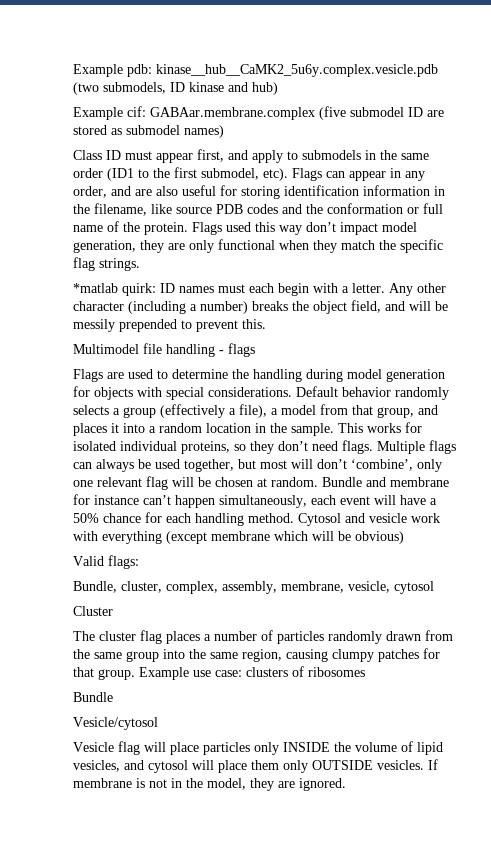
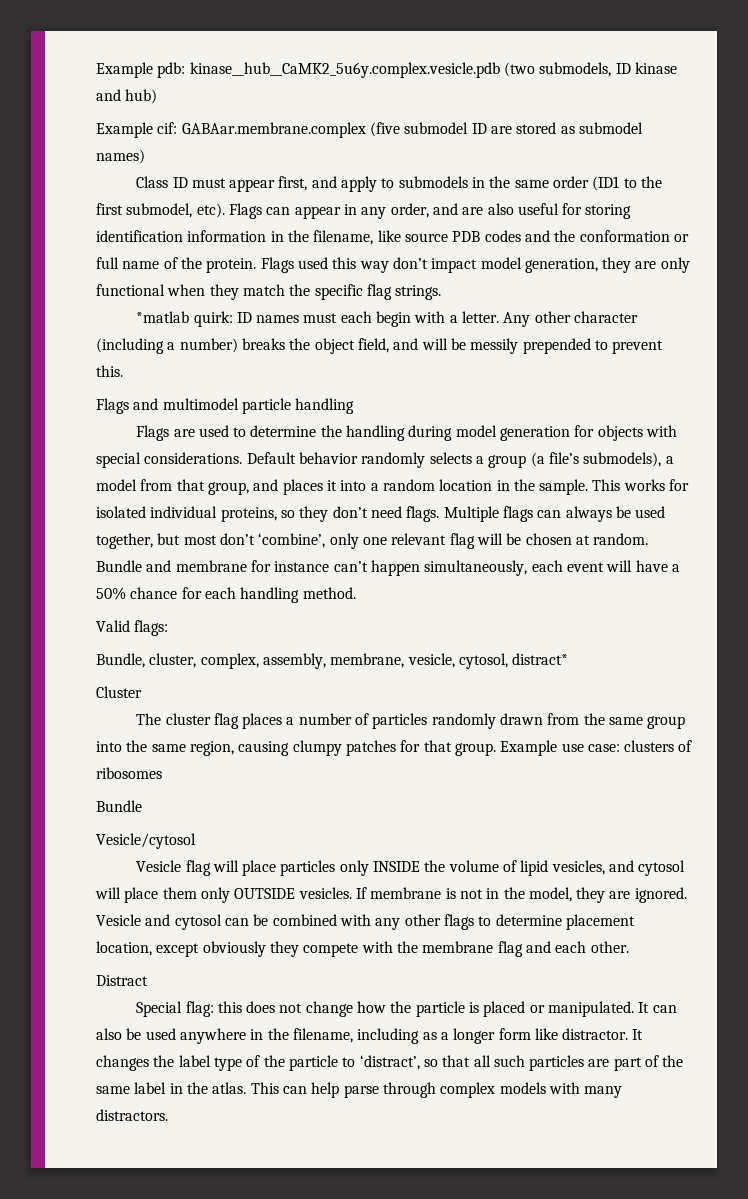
[73,343,255,357] Multimodel file handling - flags -> [96,398,355,414] Flags and multimodel particle handling
[160,404,267,418] (effectively a file), -> [530,452,662,467] (a file’s submodels),
[291,459,313,469] will -> (217, 540) none
[298,513,440,526] [73,531,404,544] Cytosol and vesicle work with everything (except membrane which will be obvious) -> (356, 593) none
[394,581,434,594] cytosol -> [458,653,569,669] cytosol, distract*
(346, 784) none -> [96,914,635,930] [96,941,629,957] [96,975,148,986] [136,1001,677,1017] [96,1028,644,1044] [96,1055,684,1071] [96,1082,623,1098] [96,1109,168,1121] Vesicle and cytosol can be combined with any other flags to determine placement location, except obviously they compete with the membrane flag and each other. // Distract // Special flag: this does not change how the particle is placed or manipulated. It can also be used anywhere in the filename, including as a longer form like distractor. It changes the label type of the particle to ‘distract’, so that all such particles are part of the same label in the atlas. This can help parse through complex models with many distractors.

